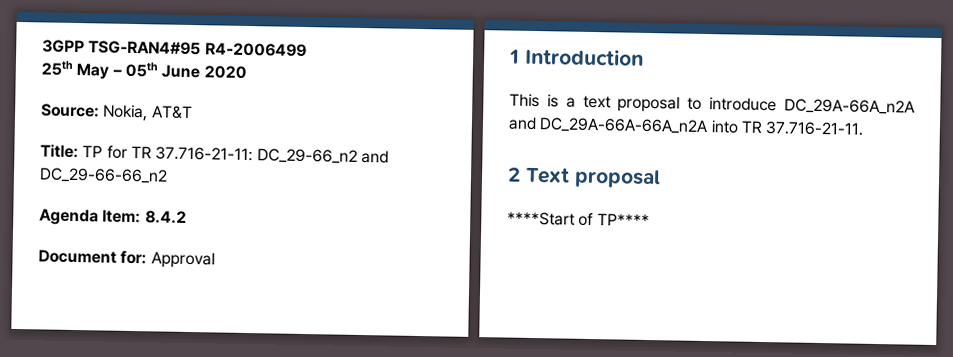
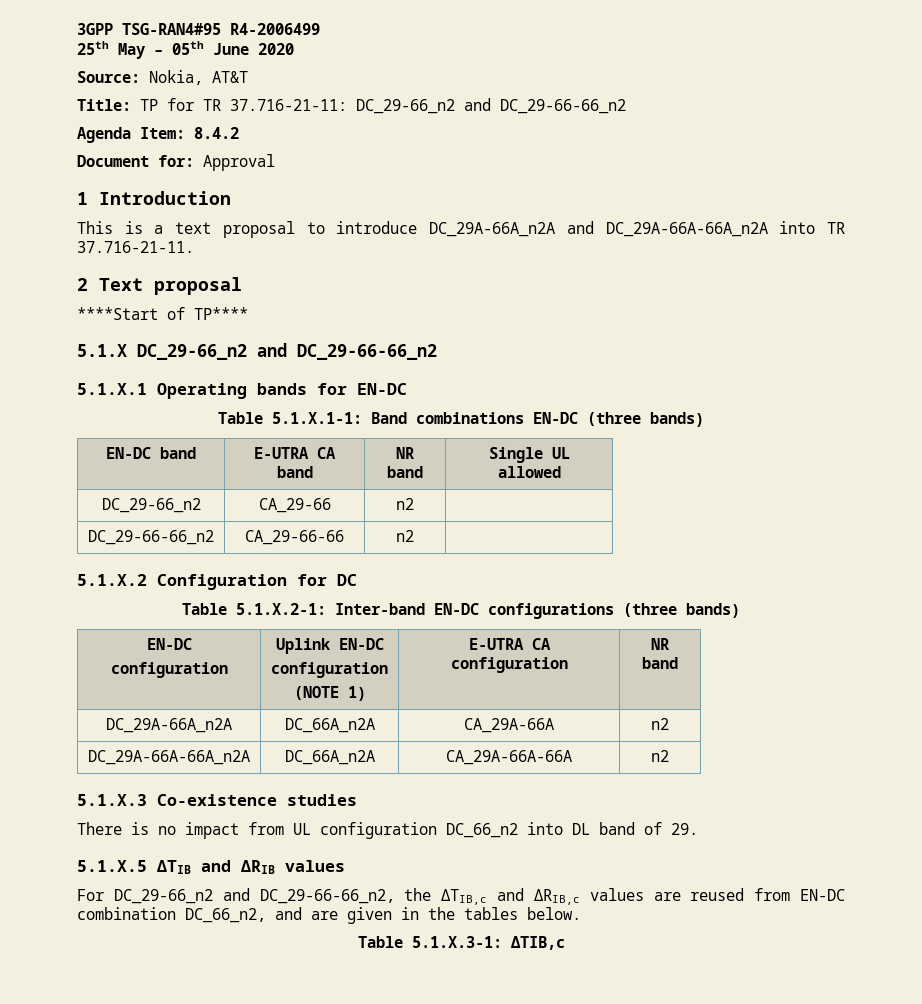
(650, 220) none -> [77,343,437,360] [77,383,407,399] [218,412,704,427] [106,447,196,459] [254,447,336,459] [276,466,313,478] [396,447,415,459] [387,466,423,478] [488,447,570,463] [497,466,561,478] [101,498,201,513] [258,498,331,513] [396,498,414,510] [88,530,214,545] [245,530,344,545] [396,530,414,542] [77,574,357,590] [182,603,740,619] [146,638,192,650] [110,662,228,678] [275,638,384,654] [271,662,388,678] [293,686,366,701] [468,638,551,650] [450,657,568,673] [651,638,670,650] [642,657,678,669] [106,718,232,733] [284,718,375,733] [464,718,554,733] [651,718,669,730] [88,750,250,765] [284,750,375,765] [446,750,572,765] [651,750,669,762] [77,794,357,806] [77,822,698,839] [77,860,345,874] [77,888,846,905] [77,907,581,924] [357,936,565,950] // 5.1.X DC_29-66_n2 and DC_29-66-66_n2 // 5.1.X.1 Operating bands for EN-DC // Table 5.1.X.1-1: Band combinations EN-DC (three bands) // EN-DC band | E-UTRA CA band | NR band | Single UL allowed // DC_29-66_n2 | CA_29-66 | n2 | // DC_29-66-66_n2 | CA_29-66-66 | n2 | // 5.1.X.2 Configuration for DC // Table 5.1.X.2-1: Inter-band EN-DC configurations (three bands) // EN-DC // configuration | Uplink EN-DC // configuration // (NOTE 1) | E-UTRA CA configuration | NR band // DC_29A-66A_n2A | DC_66A_n2A | CA_29A-66A | n2 // DC_29A-66A-66A_n2A | DC_66A_n2A | CA_29A-66A-66A | n2 // 5.1.X.3 Co-existence studies // There is no impact from UL configuration DC_66_n2 into DL band of 29. // 5.1.X.5 ∆TIB and ∆RIB values // For DC_29-66_n2 and DC_29-66-66_n2, the ΔTIB,c and ΔRIB,c values are reused from EN-DC combination DC_66_n2, and are given in the tables below. // Table 5.1.X.3-1: ΔTIB,c

